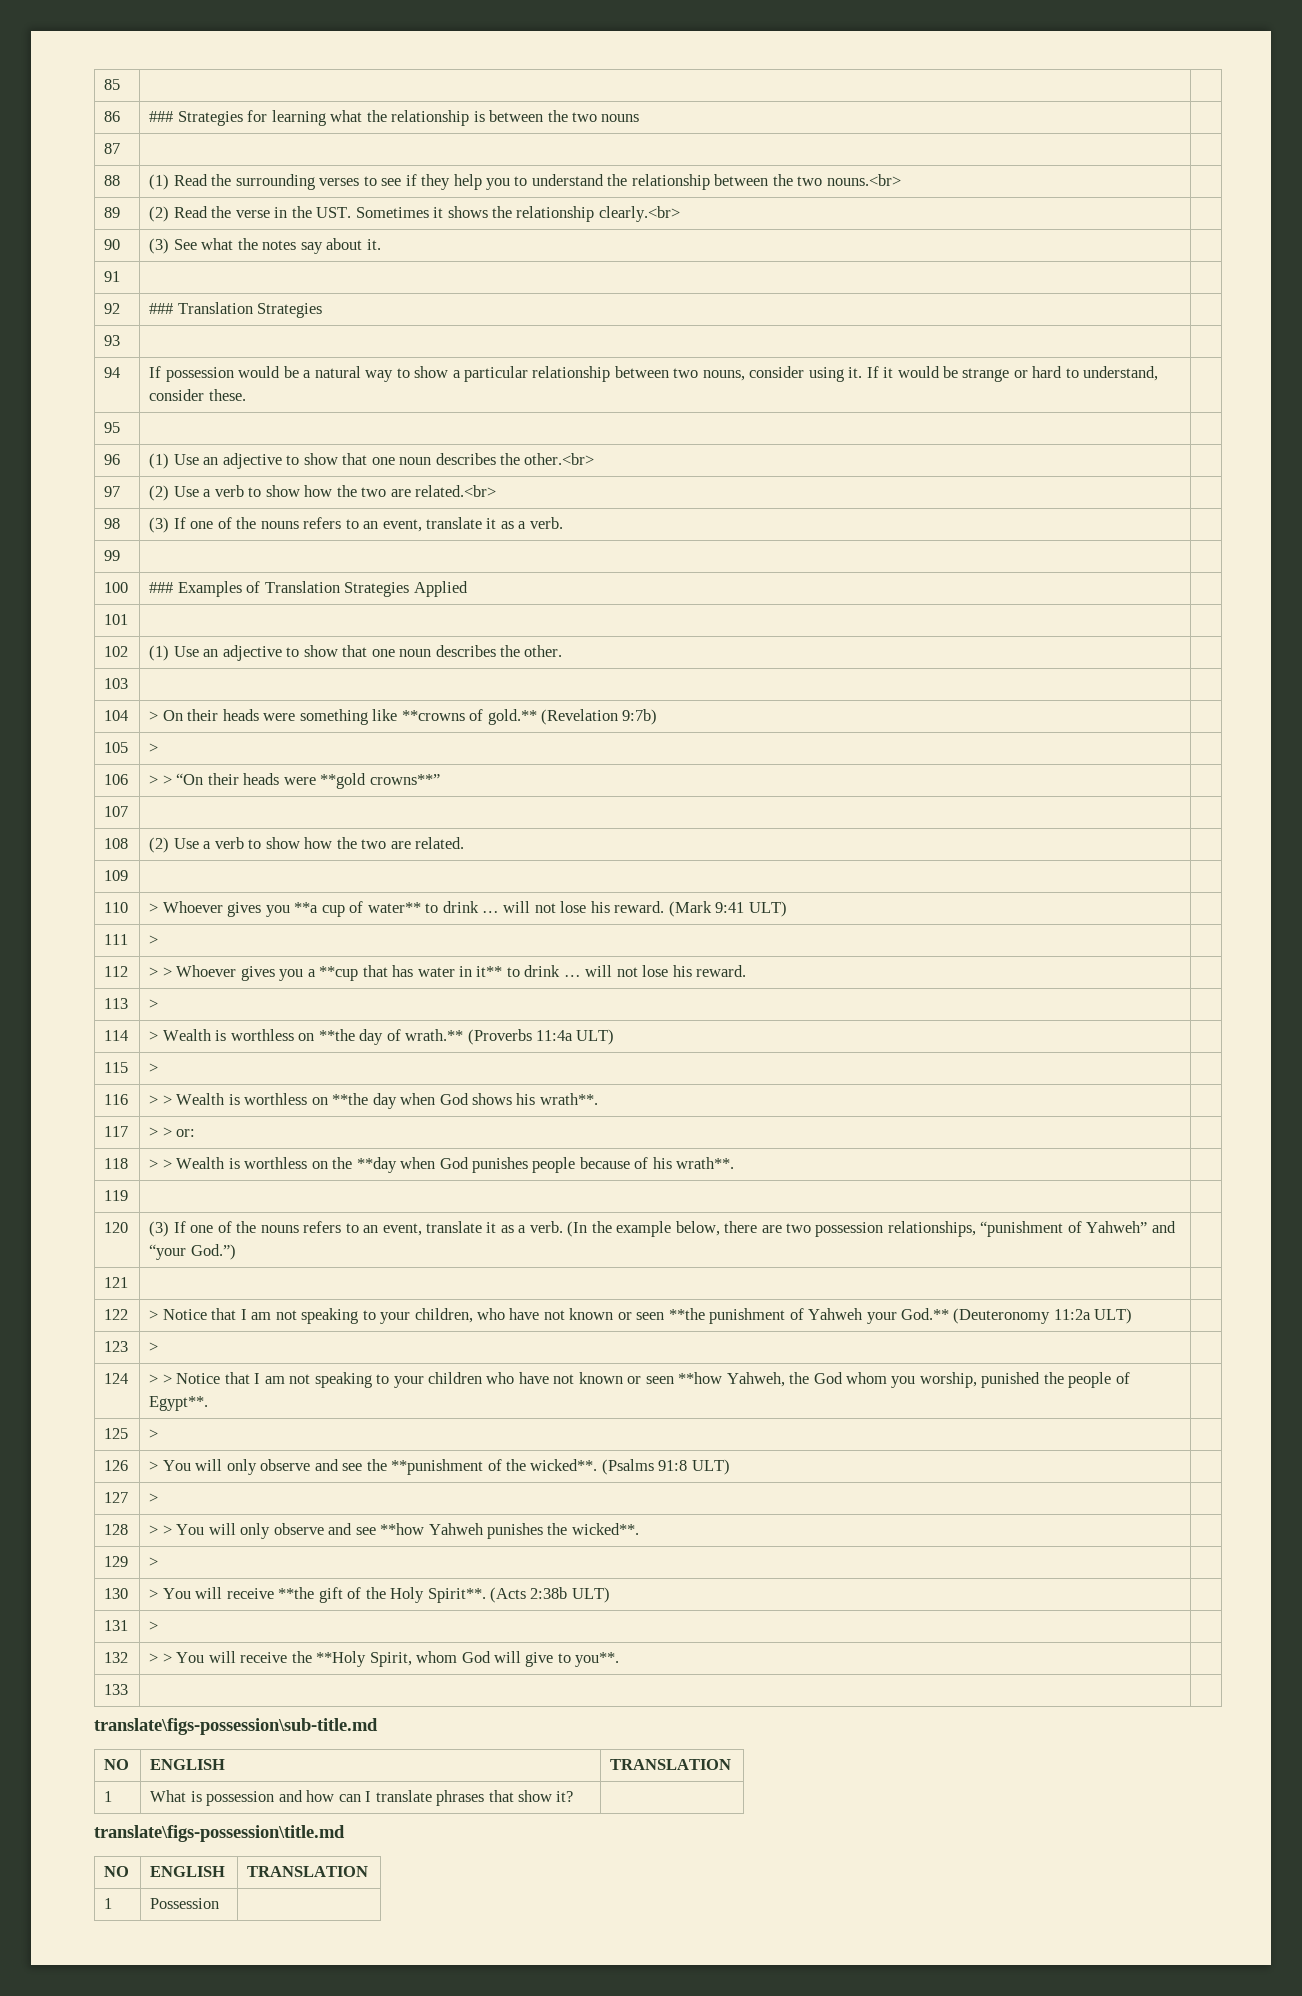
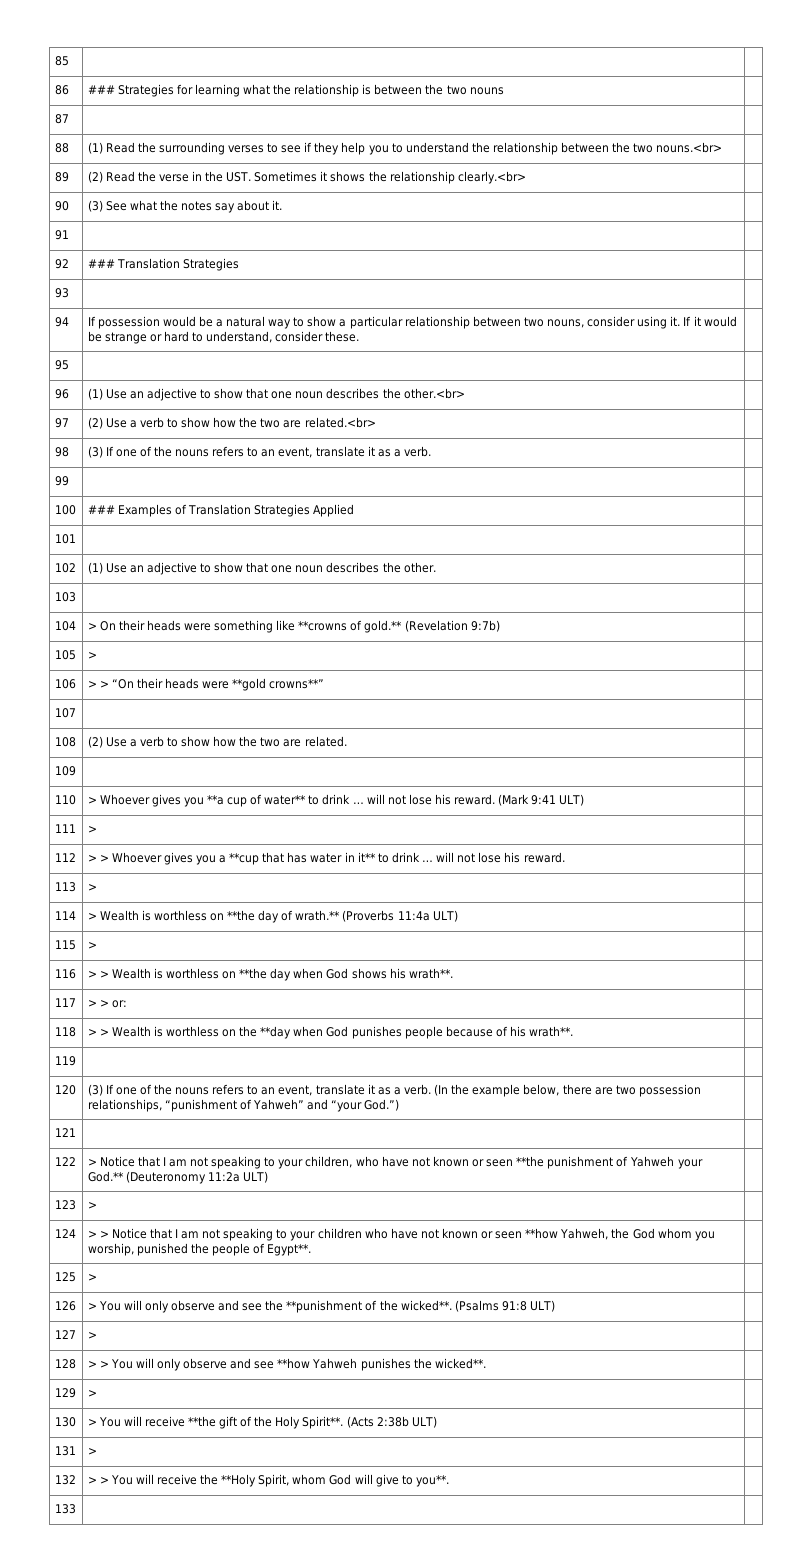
[94,1718,378,1735] [104,1759,130,1770] [150,1759,226,1770] [610,1759,732,1770] [104,1791,113,1802] [150,1790,574,1806] [94,1825,345,1842] [104,1866,130,1877] [150,1866,226,1877] [247,1866,369,1877] [104,1898,113,1909] [150,1898,220,1909] // translate\figs-possession\sub-title.md // NO | ENGLISH | TRANSLATION // 1 | What is possession and how can I translate phrases that show it? | // translate\figs-possession\title.md // NO | ENGLISH | TRANSLATION // 1 | Possession | -> (76, 1509) none

